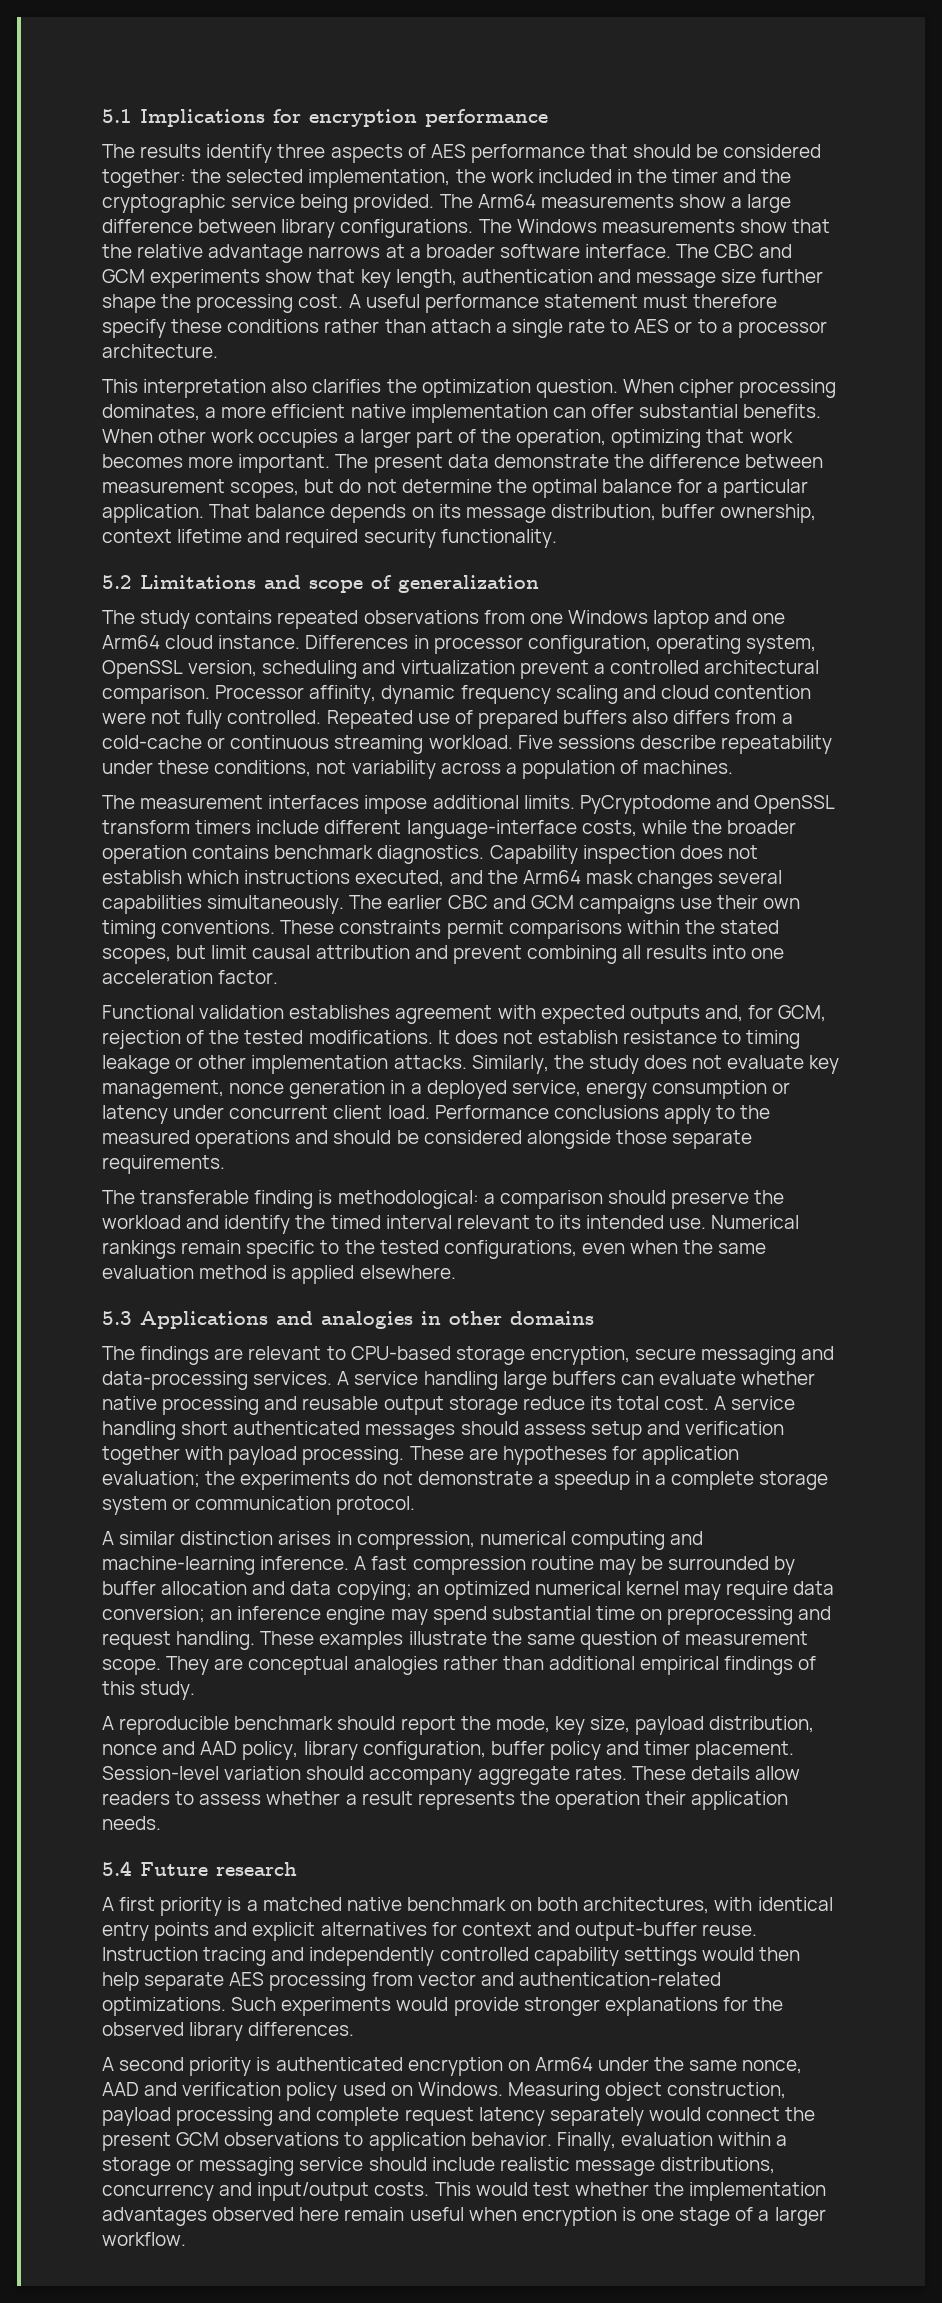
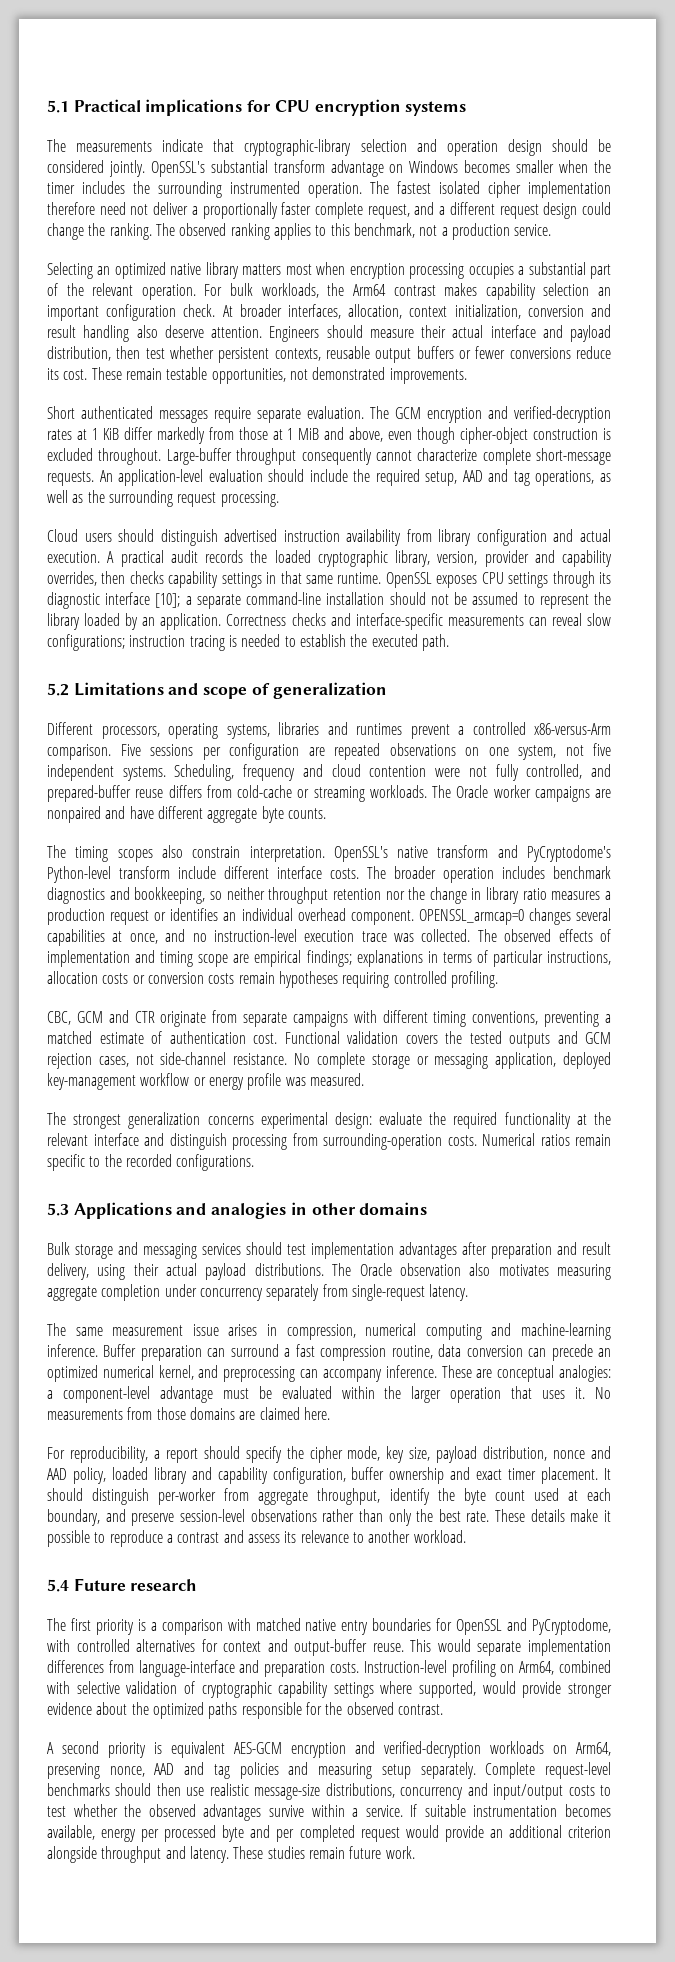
[140,109,548,127] [102,144,822,163] [102,169,792,188] [102,194,792,213] [102,219,831,238] [102,244,793,263] [102,269,824,288] [102,294,778,313] [102,319,827,338] [102,344,218,358] [102,379,837,398] [102,404,822,423] [102,429,255,443] Implications for encryption performance // The results identify three aspects of AES performance that should be considered together: the selected implementation, the work included in the timer and the cryptographic service being provided. The Arm64 measurements show a large difference between library configurations. The Windows measurements show that the relative advantage narrows at a broader software interface. The CBC and GCM experiments show that key length, authentication and message size further shape the processing cost. A useful performance statement must therefore specify these conditions rather than attach a single rate to AES or to a processor architecture. // This interpretation also clarifies the optimization question. When cipher processing dominates, a more efficient native implementation can offer substantial benefits. When other work -> [73,99,467,116] [47,139,612,156] [47,160,612,177] [47,181,611,198] [47,202,612,219] [47,223,552,240] [47,262,465,279] Practical implications for CPU encryption systems // The measurements indicate that cryptographic-library selection and operation design should be considered jointly. OpenSSL's substantial transform advantage on Windows becomes smaller when the timer includes the surrounding instrumented operation. The fastest isolated cipher implementation therefore need not deliver a proportionally faster complete request, and a different request design could change the ranking. The observed ranking applies to this benchmark, not a production service. // Selecting an optimized native library matters most when encryption processing
[359,429,411,448] larger -> [528,262,586,275] substantial
[516,429,793,448] [102,454,824,473] [102,479,809,498] [102,504,817,523] [102,529,557,548] operation, optimizing that work becomes more important. The present data demonstrate the difference between measurement scopes, but do not determine the optimal balance for a particular application. That balance depends on its message distribution, buffer ownership, context lifetime and required security functionality. -> [92,283,612,300] [47,304,611,321] [47,325,611,342] [47,346,611,363] [47,367,467,384] [47,406,611,423] [47,427,611,444] [47,448,611,465] [47,469,612,486] [47,490,279,507] [47,529,611,546] [47,550,612,567] [47,571,612,588] [47,592,611,609] [47,613,611,630] [47,634,449,651] relevant operation. For bulk workloads, the Arm64 contrast makes capability selection an important configuration check. At broader interfaces, allocation, context initialization, conversion and result handling also deserve attention. Engineers should measure their actual interface and payload distribution, then test whether persistent contexts, reusable output buffers or fewer conversions reduce its cost. These remain testable opportunities, not demonstrated improvements. // Short authenticated messages require separate evaluation. The GCM encryption and verified-decryption rates at 1 KiB differ markedly from those at 1 MiB and above, even though cipher-object construction is excluded throughout. Large-buffer throughput consequently cannot characterize complete short-message requests. An application-level evaluation should include the required setup, AAD and tag operations, as well as the surrounding request processing. // Cloud users should distinguish advertised instruction availability from library configuration and actual execution. A practical audit records the loaded cryptographic library, version, provider and capability overrides, then checks capability settings in that same runtime. OpenSSL exposes CPU settings through its diagnostic interface [10]; a separate command-line installation should not be assumed to represent the library loaded by an application. Correctness checks and interface-specific measurements can reveal slow configurations; instruction tracing is needed to establish the executed path.
[102,610,786,629] [102,635,817,654] [102,660,820,679] [102,685,618,704] The study contains repeated observations from one Windows laptop and one Arm64 cloud instance. Differences in processor configuration, operating system, OpenSSL version, scheduling and virtualization prevent a controlled architectural comparison. Processor affinity, dynamic frequency scaling -> [47,722,611,739] [47,743,611,760] [47,764,296,781] Different processors, operating systems, libraries and runtimes prevent a controlled x86-versus-Arm comparison. Five sessions per configuration are repeated observations on one system, not five independent systems. Scheduling, frequency
[227,710,669,729] controlled. Repeated use of prepared buffers also -> [526,764,612,779] [47,785,164,802] controlled, and prepared-buffer reuse
[781,713,793,724] a -> (232, 791) none
[230,735,833,754] [102,760,734,779] [102,795,836,814] [102,820,797,839] [102,845,758,864] [102,870,783,889] [102,895,801,914] [102,920,780,939] [102,945,785,964] [102,970,279,984] [102,1005,827,1024] [102,1030,801,1049] [102,1055,840,1074] [102,1080,791,1099] [102,1105,771,1124] [102,1130,753,1149] [102,1155,225,1174] [102,1190,785,1209] [102,1215,800,1234] [102,1240,767,1259] [102,1265,456,1284] continuous streaming workload. Five sessions describe repeatability under these conditions, not variability across a population of machines. // The measurement interfaces impose additional limits. PyCryptodome and OpenSSL transform timers include different language-interface costs, while the broader operation contains benchmark diagnostics. Capability inspection does not establish which instructions executed, and the Arm64 mask changes several capabilities simultaneously. The earlier CBC and GCM campaigns use their own timing conventions. These constraints permit comparisons within the stated scopes, but limit causal attribution and prevent combining all results into one acceleration factor. // Functional validation establishes agreement with expected outputs and, for GCM, rejection of the tested modifications. It does not establish resistance to timing leakage or other implementation attacks. Similarly, the study does not evaluate key management, nonce generation in a deployed service, energy consumption or latency under concurrent client load. Performance conclusions apply to the measured operations and should be considered alongside those separate requirements. // The transferable finding is methodological: a comparison should preserve the workload and identify the timed interval relevant to its intended use. Numerical rankings remain specific to the tested configurations, even when the same evaluation method is applied elsewhere. -> [313,785,611,802] [47,806,326,823] [47,845,611,862] [47,866,611,883] [47,887,612,904] [47,908,612,925] [47,929,611,946] [47,950,611,967] [47,971,498,988] [47,1010,611,1027] [47,1031,611,1048] [47,1052,611,1069] [47,1073,364,1090] [47,1112,611,1129] [47,1133,611,1150] [47,1154,255,1171] streaming workloads. The Oracle worker campaigns are nonpaired and have different aggregate byte counts. // The timing scopes also constrain interpretation. OpenSSL's native transform and PyCryptodome's Python-level transform include different interface costs. The broader operation includes benchmark diagnostics and bookkeeping, so neither throughput retention nor the change in library ratio measures a production request or identifies an individual overhead component. OPENSSL_armcap=0 changes several capabilities at once, and no instruction-level execution trace was collected. The observed effects of implementation and timing scope are empirical findings; explanations in terms of particular instructions, allocation costs or conversion costs remain hypotheses requiring controlled profiling. // CBC, GCM and CTR originate from separate campaigns with different timing conventions, preventing a matched estimate of authentication cost. Functional validation covers the tested outputs and GCM rejection cases, not side-channel resistance. No complete storage or messaging application, deployed key-management workflow or energy profile was measured. // The strongest generalization concerns experimental design: evaluate the required functionality at the relevant interface and distinguish processing from surrounding-operation costs. Numerical ratios remain specific to the recorded configurations.
[102,1346,835,1365] [102,1371,816,1390] [102,1396,796,1415] [102,1421,785,1440] [102,1446,740,1465] [102,1471,829,1490] [102,1496,416,1515] [102,1531,274,1545] The findings are relevant to CPU-based storage encryption, secure messaging and data-processing services. A service handling large buffers can evaluate whether native processing and reusable output storage reduce its total cost. A service handling short authenticated messages should assess setup and verification together with payload processing. These are hypotheses for application evaluation; the experiments do not demonstrate a speedup in a complete storage system or communication protocol. // A similar distinction -> [47,1242,611,1259] [47,1263,612,1280] [47,1284,469,1301] [47,1323,219,1336] Bulk storage and messaging services should test implementation advantages after preparation and result delivery, using their actual payload distributions. The Oracle observation also motivates measuring aggregate completion under concurrency separately from single-request latency. // The same measurement issue
[354,1556,796,1575] [102,1581,835,1600] [102,1606,832,1625] [102,1631,809,1650] [102,1656,817,1675] [102,1681,196,1700] [102,1716,491,1735] A fast compression routine may be surrounded by buffer allocation and data copying; an optimized numerical kernel may require data conversion; an inference engine may spend substantial time on preprocessing and request handling. These examples illustrate the same question of measurement scope. They are conceptual analogies rather than additional empirical findings of this study. // A reproducible benchmark should report the -> [103,1344,611,1361] [47,1365,611,1382] [47,1386,611,1403] [47,1407,330,1420] [47,1446,343,1463] Buffer preparation can surround a fast compression routine, data conversion can precede an optimized numerical kernel, and preprocessing can accompany inference. These are conceptual analogies: a component-level advantage must be evaluated within the larger operation that uses it. No measurements from those domains are claimed here. // For reproducibility, a report should specify the cipher
[303,1741,795,1760] [102,1766,801,1785] [102,1791,789,1810] [102,1816,161,1830] library configuration, buffer policy and timer placement. Session-level variation should accompany aggregate rates. These details allow readers to assess whether a result represents the operation their application needs. -> [111,1467,611,1484] [47,1488,611,1505] [47,1509,612,1526] [47,1530,466,1547] loaded library and capability configuration, buffer ownership and exact timer placement. It should distinguish per-worker from aggregate throughput, identify the byte count used at each boundary, and preserve session-level observations rather than only the best rate. These details make it possible to reproduce a contrast and assess its relevance to another workload.
[102,1897,114,1911] A -> [47,1618,66,1631] The
[262,1897,833,1914] [102,1922,316,1941] matched native benchmark on both architectures, with identical entry points and explicit -> [161,1618,612,1635] [47,1639,130,1652] comparison with matched native entry boundaries for OpenSSL and PyCryptodome, with controlled
[102,1947,801,1966] [102,1972,721,1991] [102,1997,718,2016] Instruction tracing and independently controlled capability settings would then help separate AES processing from vector and authentication-related optimizations. Such experiments would provide stronger explanations -> [410,1639,612,1656] [47,1660,612,1677] [47,1681,612,1698] [47,1702,302,1719] This would separate implementation differences from language-interface and preparation costs. Instruction-level profiling on Arm64, combined with selective validation of cryptographic capability settings where supported, would provide stronger evidence about the optimized paths responsible
[189,2022,355,2041] library differences. -> [397,1704,443,1715] contrast.
[275,2057,803,2076] [102,2082,787,2101] [102,2107,816,2126] [102,2132,788,2151] [102,2157,776,2176] [102,2182,827,2201] [102,2207,826,2226] [102,2232,186,2246] authenticated encryption on Arm64 under the same nonce, AAD and verification policy used on Windows. Measuring object construction, payload processing and complete request latency separately would connect the present GCM observations to application behavior. Finally, evaluation within a storage or messaging service should include realistic message distributions, concurrency and input/output costs. This would test whether the implementation advantages observed here remain useful when encryption is one stage of a larger workflow. -> [171,1741,611,1758] [47,1762,612,1779] [47,1783,611,1800] [47,1804,611,1821] [47,1825,612,1842] [47,1846,415,1863] equivalent AES-GCM encryption and verified-decryption workloads on Arm64, preserving nonce, AAD and tag policies and measuring setup separately. Complete request-level benchmarks should then use realistic message-size distributions, concurrency and input/output costs to test whether the observed advantages survive within a service. If suitable instrumentation becomes available, energy per processed byte and per completed request would provide an additional criterion alongside throughput and latency. These studies remain future work.

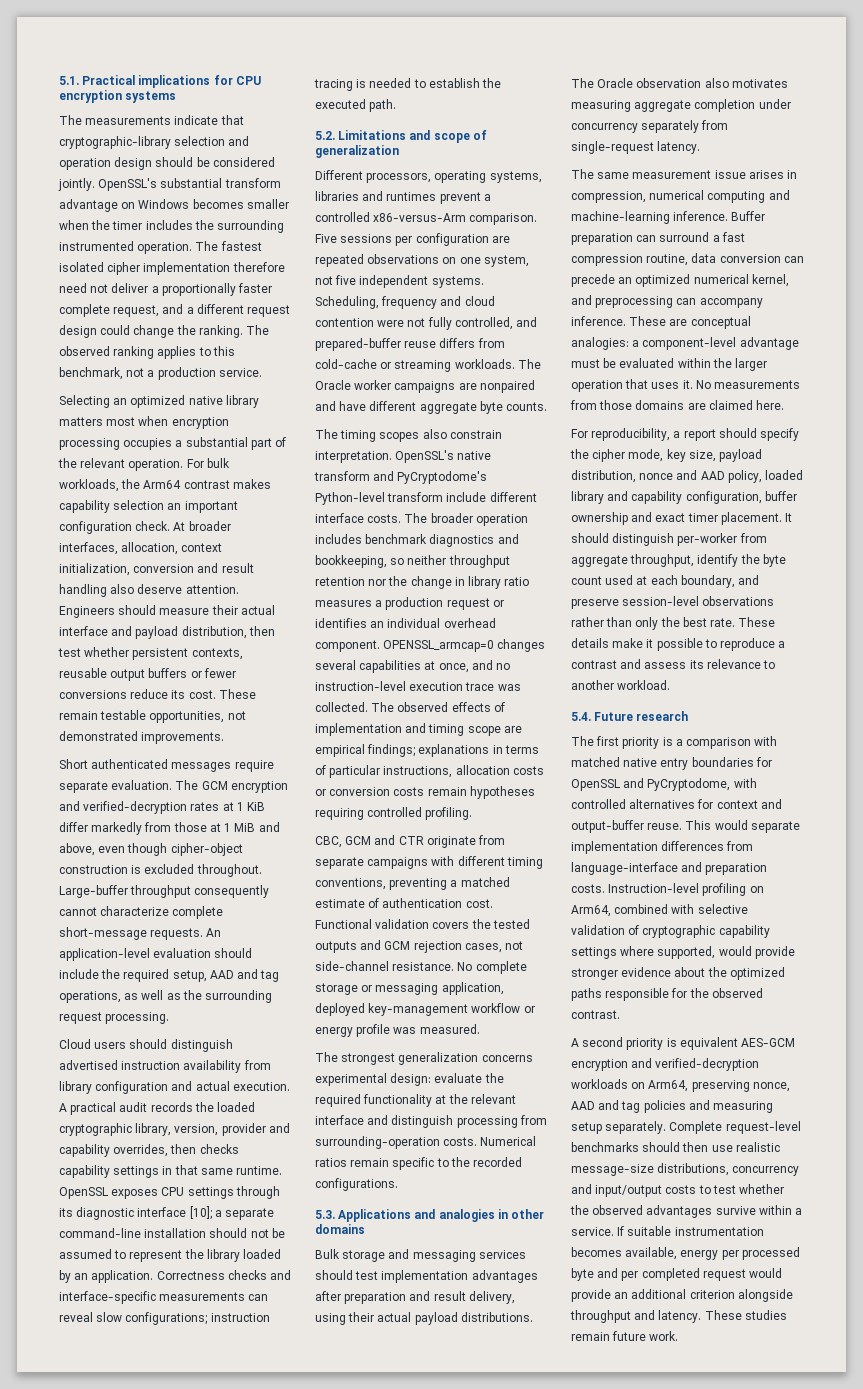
[47,100,69,113] 5.1 -> [59,76,79,85] 5.1.
[47,683,69,696] 5.2 -> [315,131,335,140] 5.2.
[47,1203,69,1216] 5.3 -> [315,1210,335,1219] 5.3.
[47,1579,69,1592] 5.4 -> [571,712,591,721] 5.4.

